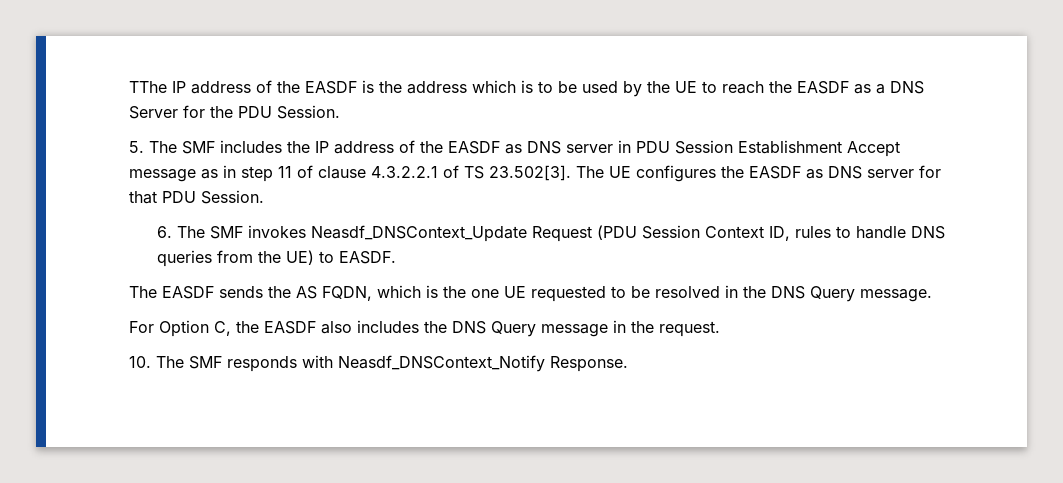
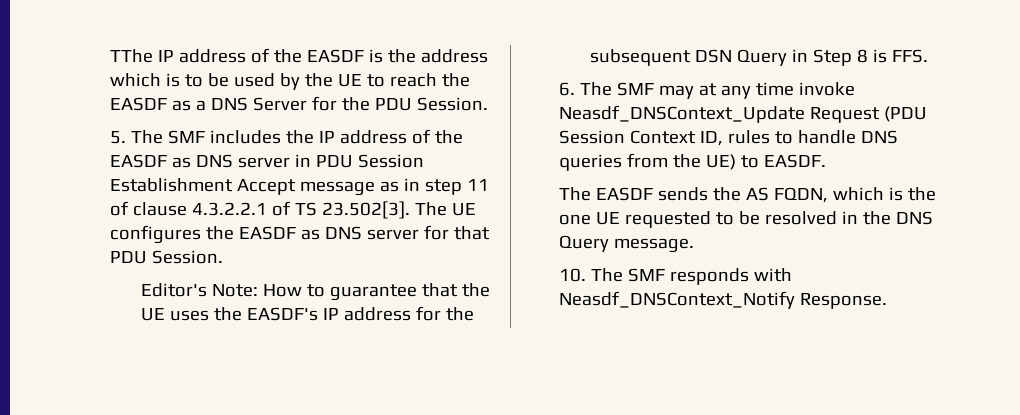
[156,225,306,239] 6. The SMF invokes -> [140,283,490,301] [140,306,474,321] [589,49,928,66] [559,82,856,99] Editor's Note: How to guarantee that the UE uses the EASDF's IP address for the subsequent DSN Query in Step 8 is FFS. // 6. The SMF may at any time invoke
[129,320,721,337] // For Option C, the EASDF also includes the DNS Query message in the request. -> (695, 245) none

